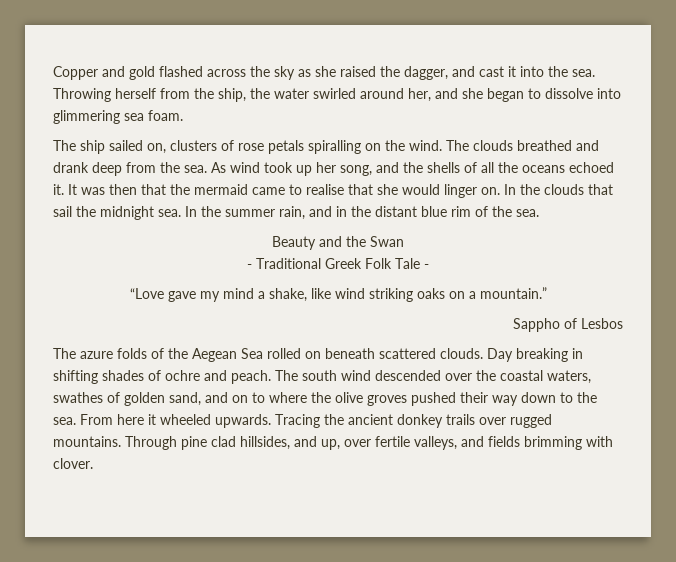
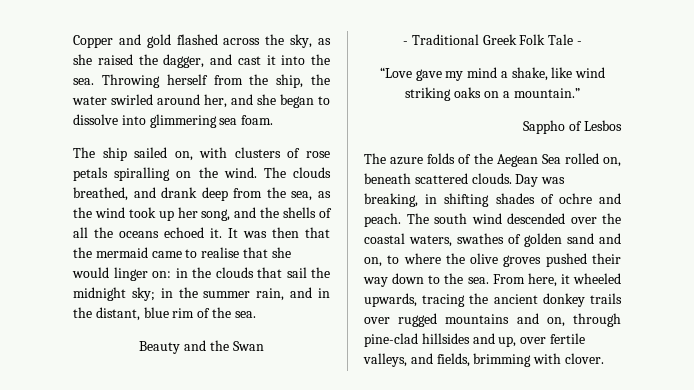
[274,66,295,80] sky -> [290,34,313,48] sky,
(166, 148) none -> [199,147,228,158] with
[517,140,572,151] breathed -> [73,187,128,201] breathed,
[184,162,226,173] sea. As -> [291,191,332,201] [73,207,92,218] sea, as the
[481,184,516,195] on. In -> [152,268,188,278] on: in
[158,206,197,217] sea. In -> [131,287,173,301] sky; in
[375,206,417,217] distant -> [95,307,140,321] distant,
[305,351,321,359] on -> [603,157,621,167] on,
[516,348,568,362] breaking -> [541,177,566,184] [364,193,418,207] was breaking,
[169,392,248,406] sand, and on -> [567,233,621,244] [364,257,382,267] sand and on,
[117,414,144,425] here -> [527,273,557,287] here,
[215,414,320,428] upwards. Tracing -> [364,293,466,307] upwards, tracing
[53,436,290,450] mountains. Through pine clad hillsides, -> [445,313,621,327] [364,333,470,347] mountains and on, through pine-clad hillsides
[488,436,520,447] fields -> [436,353,470,367] fields,

